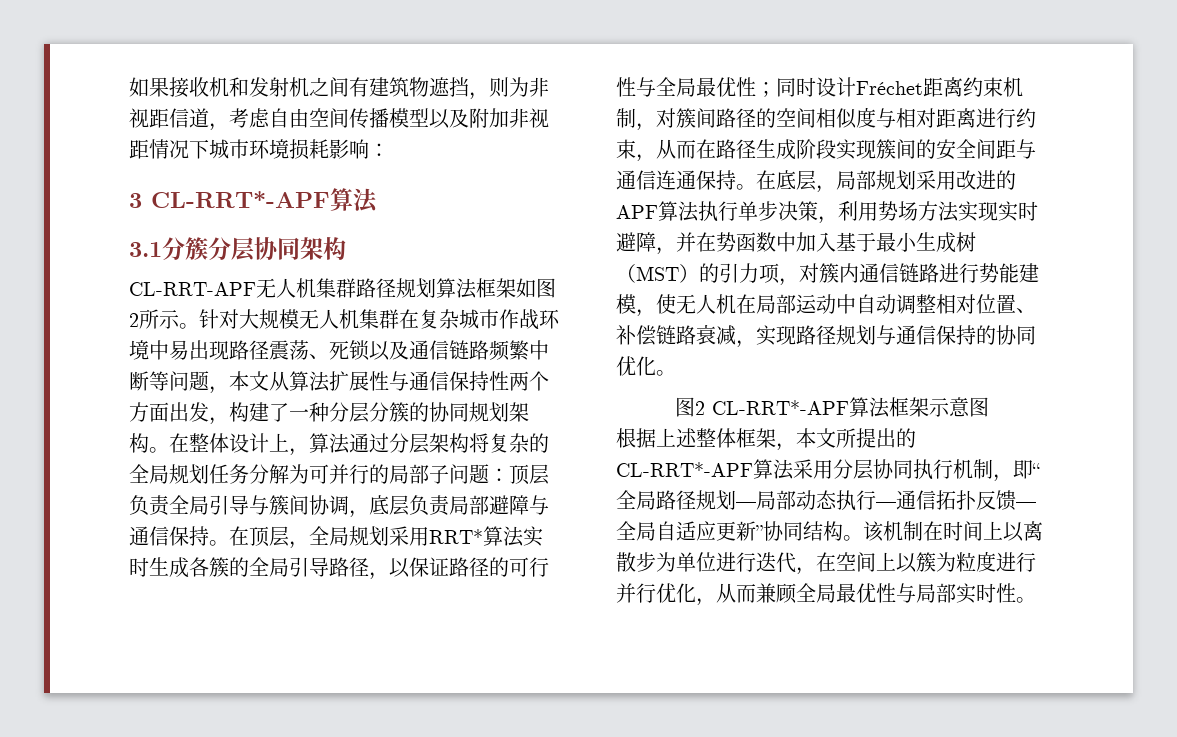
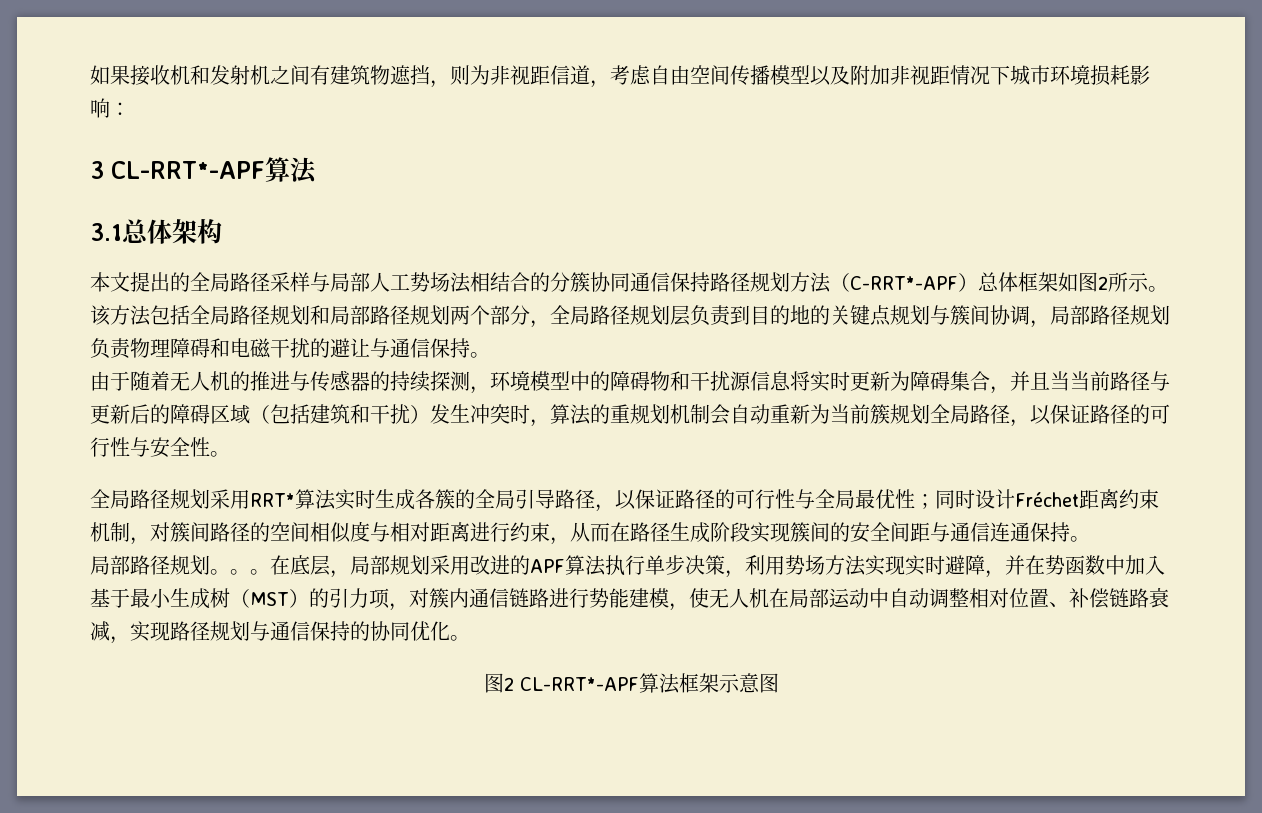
[162,237,346,261] [129,278,477,299] 分簇分层协同架构 // CL-RRT-APF无人机集群路径规划算法 -> [122,218,222,244] [90,272,1018,293] 总体架构 // 本文提出的全局路径采样与局部人工势场法相结合的分簇协同通信保持路径规划方法（C-RRT*-APF）总体
[199,309,560,330] [129,340,549,361] [129,371,549,394] [129,402,529,425] [129,433,549,456] [129,464,549,485] [129,495,549,518] [129,526,349,549] 针对大规模无人机集群在复杂城市作战环境中易出现路径震荡、死锁以及通信链路频繁中断等问题，本文从算法扩展性与通信保持性两个方面出发，构建了一种分层分簇的协同规划架构。在整体设计上，算法通过分层架构将复杂的全局规划任务分解为可并行的局部子问题：顶层负责全局引导与簇间协调，底层负责局部避障与通信保持。在顶层，全局 -> [90,305,1170,328] [90,338,490,359] [90,370,1170,394] [90,404,1170,427] [90,437,230,458] [90,489,170,509] 该方法包括全局路径规划和局部路径规划两个部分，全局路径规划层负责到目的地的关键点规划与簇间协调，局部路径规划负责物理障碍和电磁干扰的避让与通信保持。 // 由于随着无人机的推进与传感器的持续探测，环境模型中的障碍物和干扰源信息将实时更新为障碍集合，并且当当前路径与更新后的障碍区域（包括建筑和干扰）发生冲突时，算法的重规划机制会自动重新为当前簇规划全局路径，以保证路径的可行性与安全性。 // 全局路径
(756, 187) none -> [90,555,270,575] // 局部路径规划。。。
[616,428,916,451] [616,459,1040,482] [616,490,1036,511] [616,521,1043,542] [616,551,1036,575] [616,583,1036,606] // 根据上述整体框架，本文所提出的CL-RRT*-APF算法采用分层协同执行机制，即“全局路径规划—局部动态执行—通信拓扑反馈—全局自适应更新”协同结构。该机制在时间上以离散步为单位进行迭代，在空间上以簇为粒度进行并行优化，从而兼顾全局最优性与局部实时性。 -> (779, 683) none

